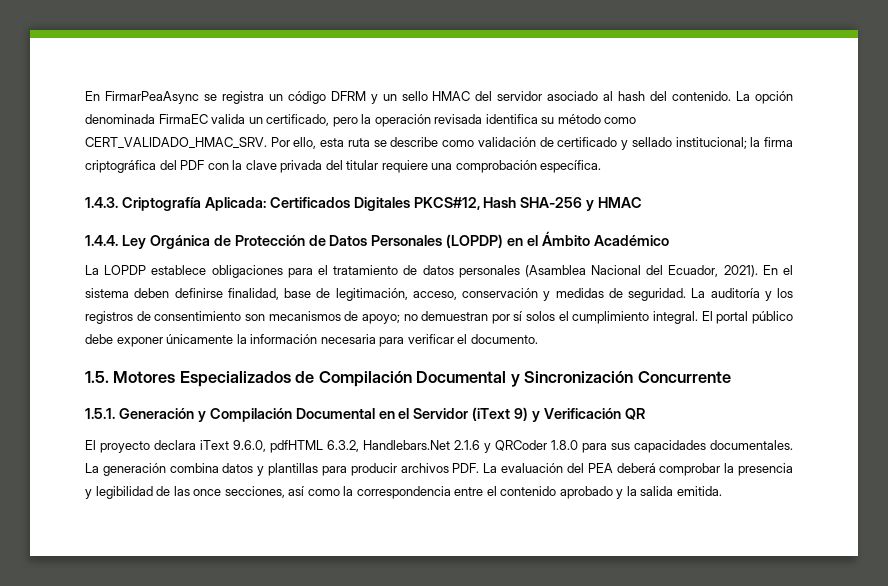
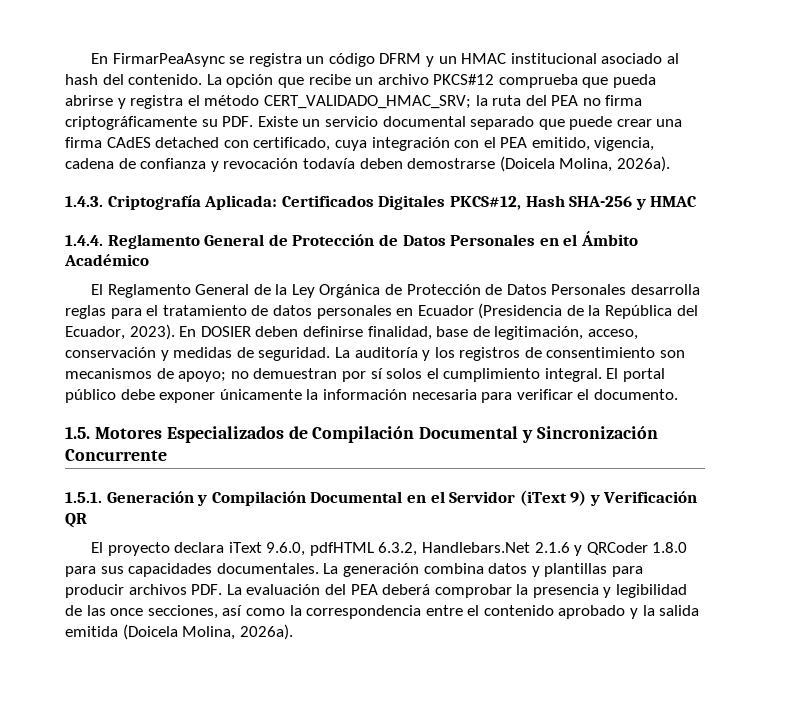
[401,91,543,101] sello HMAC del servidor -> [461,53,597,64] HMAC institucional
[85,114,637,127] [85,137,794,150] [85,160,602,173] denominada FirmaEC valida un certificado, pero la operación revisada identifica su método como CERT_VALIDADO_HMAC_SRV. Por ello, esta ruta se describe como validación de certificado y sellado institucional; la firma criptográfica del PDF con la clave privada del titular requiere una comprobación específica. -> [277,74,657,88] [65,95,643,109] [65,116,683,130] [65,137,655,151] [65,156,670,172] que recibe un archivo PKCS#12 comprueba que pueda abrirse y registra el método CERT_VALIDADO_HMAC_SRV; la ruta del PEA no firma criptográficamente su PDF. Existe un servicio documental separado que puede crear una firma CAdES detached con certificado, cuya integración con el PEA emitido, vigencia, cadena de confianza y revocación todavía deben demostrarse (Doicela Molina, 2026a).
(118, 240) none -> [107,231,638,249] [64,254,149,266] [90,284,288,298] Reglamento General de Protección de Datos Personales en el Ámbito Académico // El Reglamento General de la
[446,231,669,248] [85,265,283,278] (LOPDP) en el Ámbito Académico // La LOPDP establece obligaciones -> [631,284,701,295] [65,305,106,319] desarrolla reglas
[524,265,793,277] [85,288,129,298] (Asamblea Nacional del Ecuador, 2021). En el sistema -> [396,303,698,319] [65,324,251,340] en Ecuador (Presidencia de la República del Ecuador, 2023). En DOSIER
[676,486,722,496] emitida. -> [65,624,293,640] emitida (Doicela Molina, 2026a).

